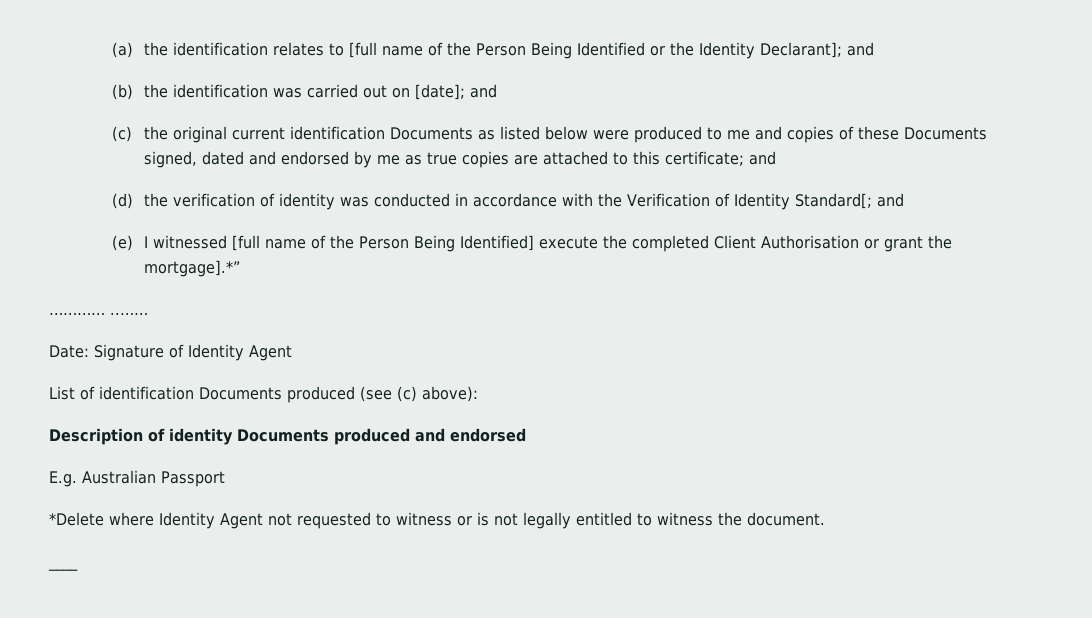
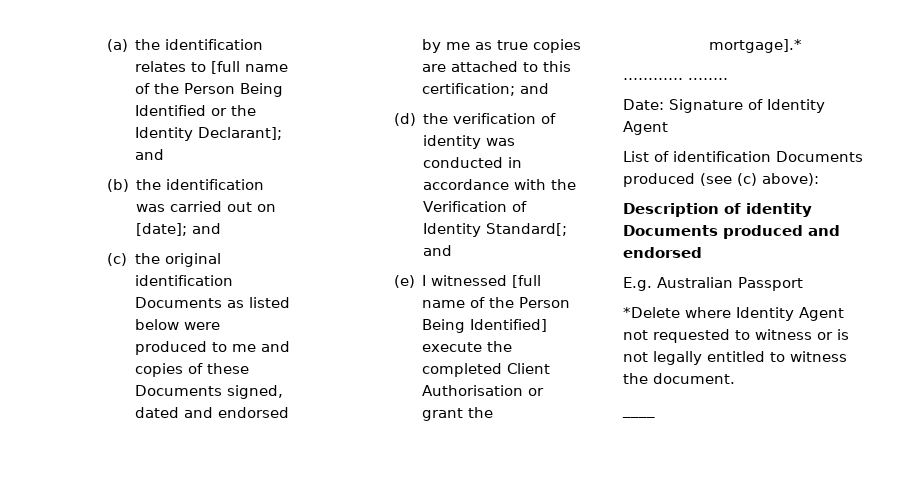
[232,127,286,140] current -> (222, 260) none
[665,151,745,166] certificate; -> [422,83,516,96] certification;
[144,260,241,277] mortgage].*” -> [709,39,803,53] mortgage].*

